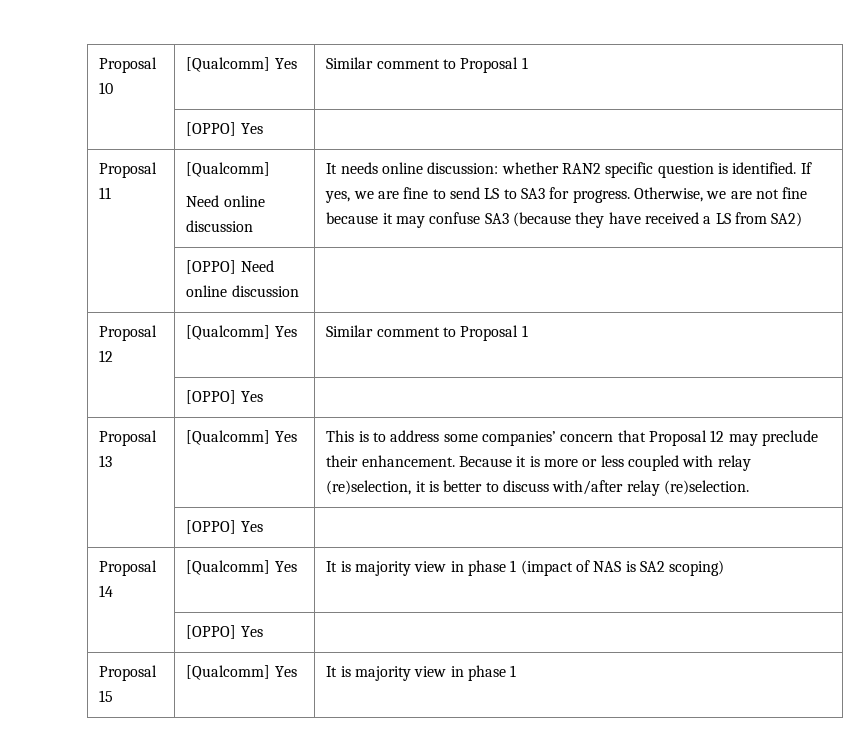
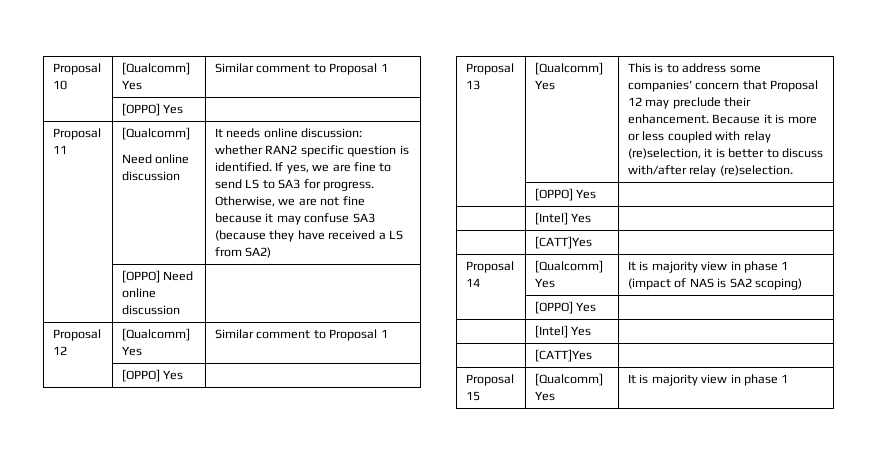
(263, 526) none -> [535,212,592,225] [535,236,593,249] // | [Intel] Yes | // | [CATT]Yes |
(263, 631) none -> [535,325,592,338] [535,349,593,362] // | [Intel] Yes | // | [CATT]Yes |

